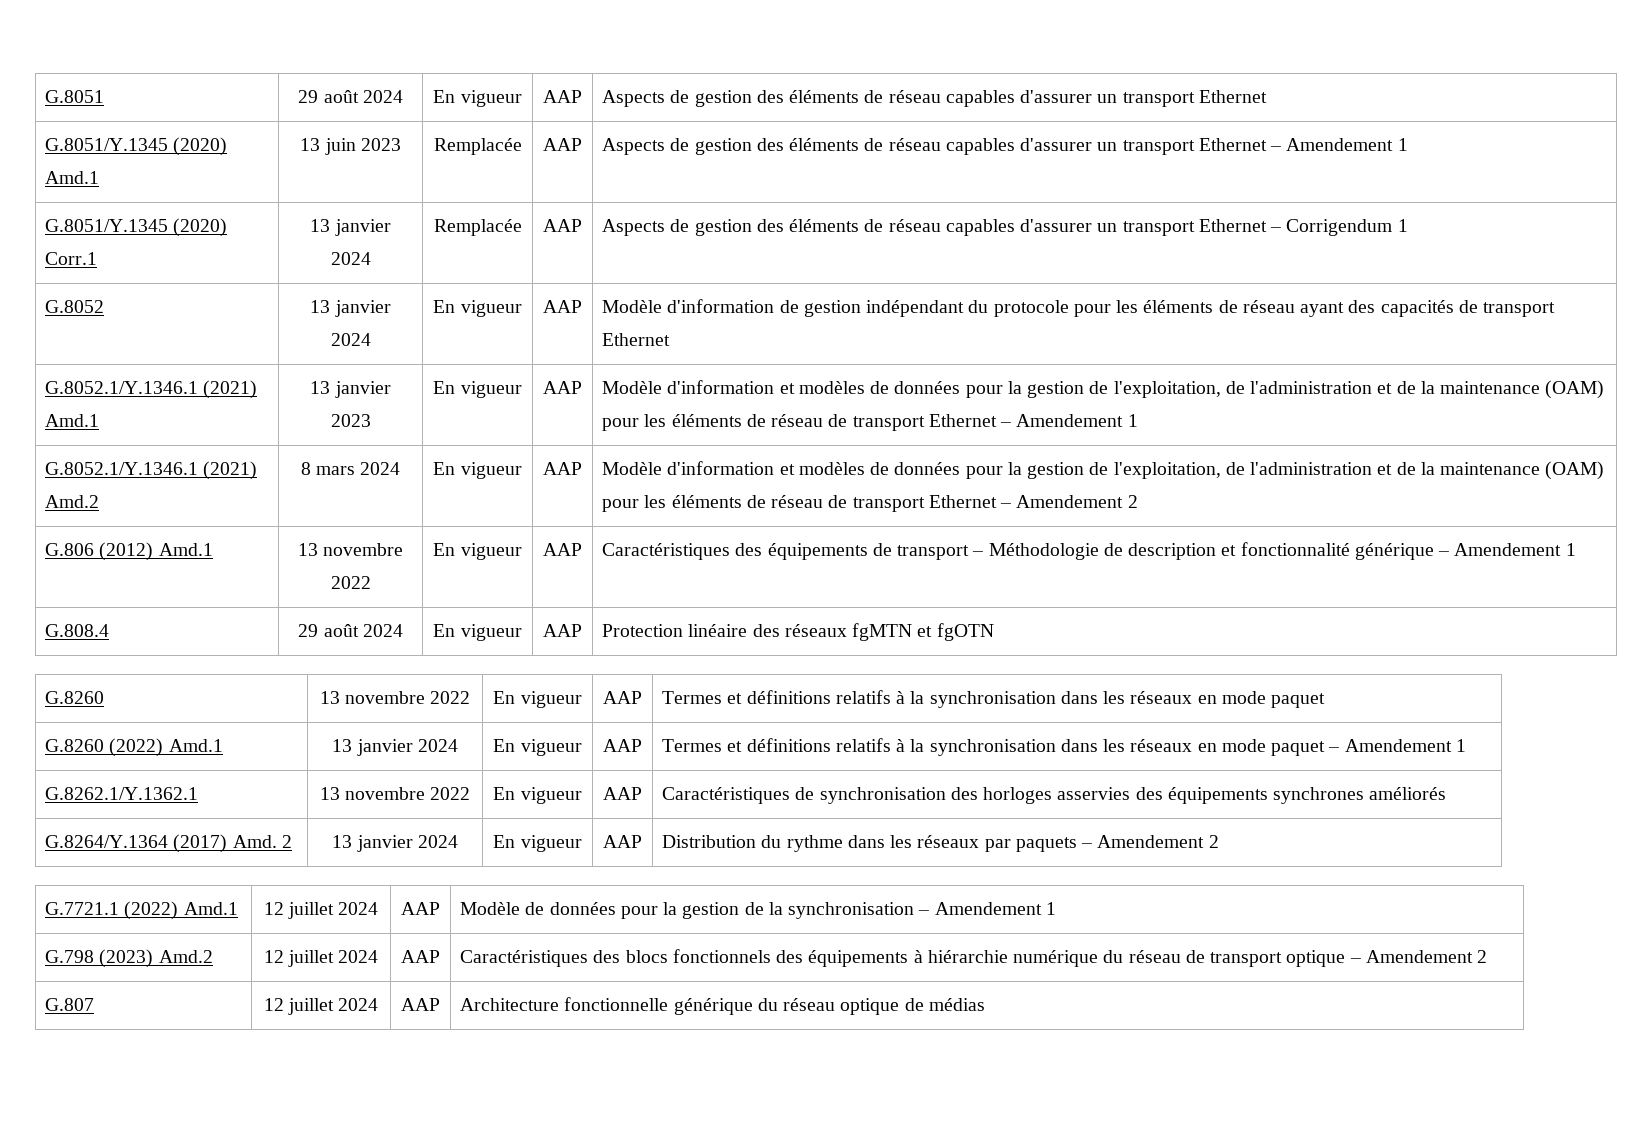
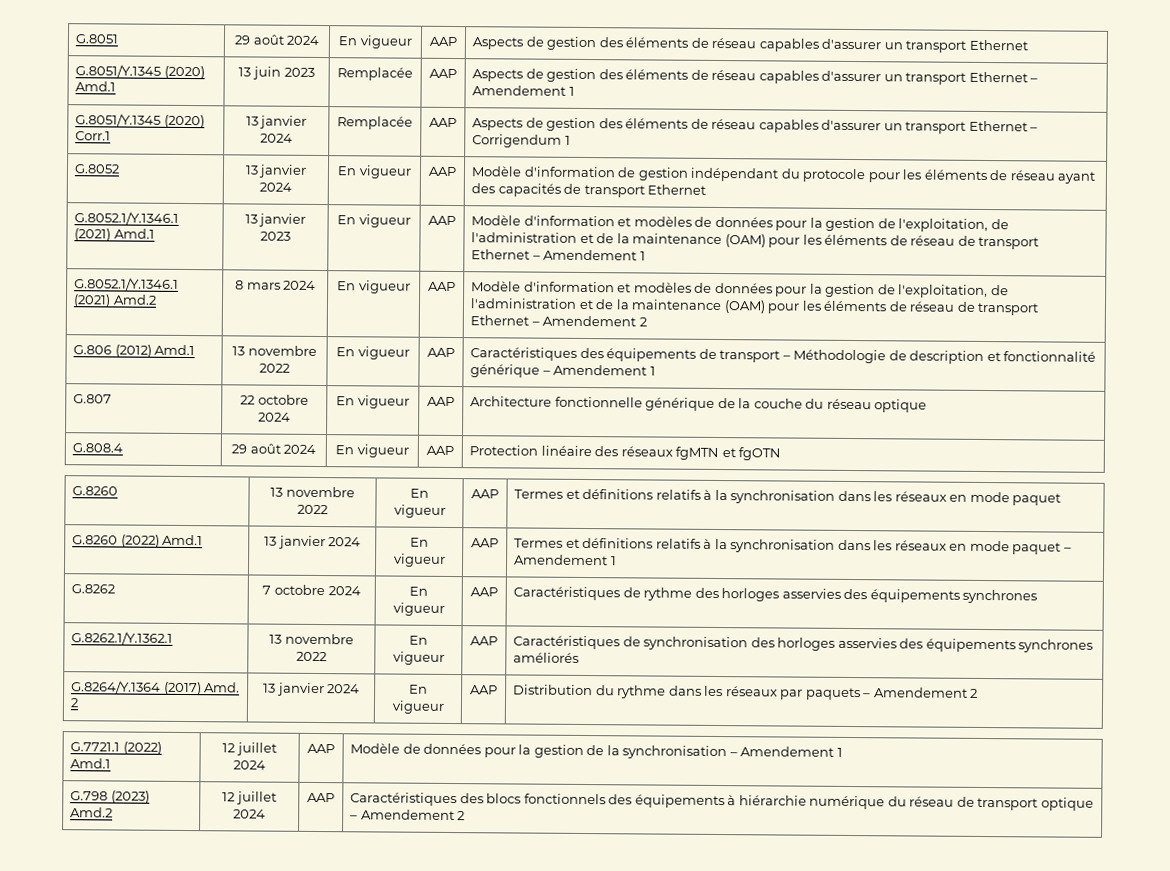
(1576, 549) none -> [73,394,113,404] [240,394,309,405] [258,412,291,422] [336,395,410,409] [427,396,455,407] [470,396,928,413] // G.807 | 22 octobre 2024 | En vigueur | AAP | Architecture fonctionnelle générique de la couche du réseau optique
(1466, 745) none -> [71,584,116,594] [262,584,361,596] [409,586,428,596] [392,602,445,616] [470,587,498,597] [513,586,1038,604] // G.8262 | 7 octobre 2024 | En vigueur | AAP | Caractéristiques de rythme des horloges asservies des équipements synchrones
[44,998,94,1011] [263,998,379,1015] [401,998,440,1011] [459,997,985,1015] // G.807 | 12 juillet 2024 | AAP | Architecture fonctionnelle générique du réseau optique de médias -> (466, 816) none

